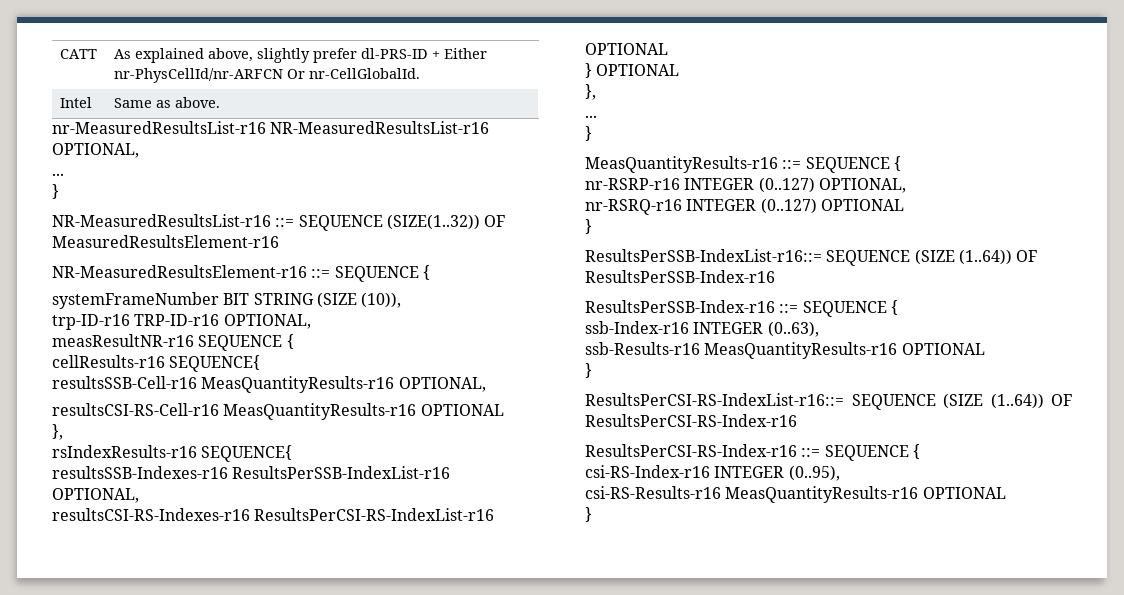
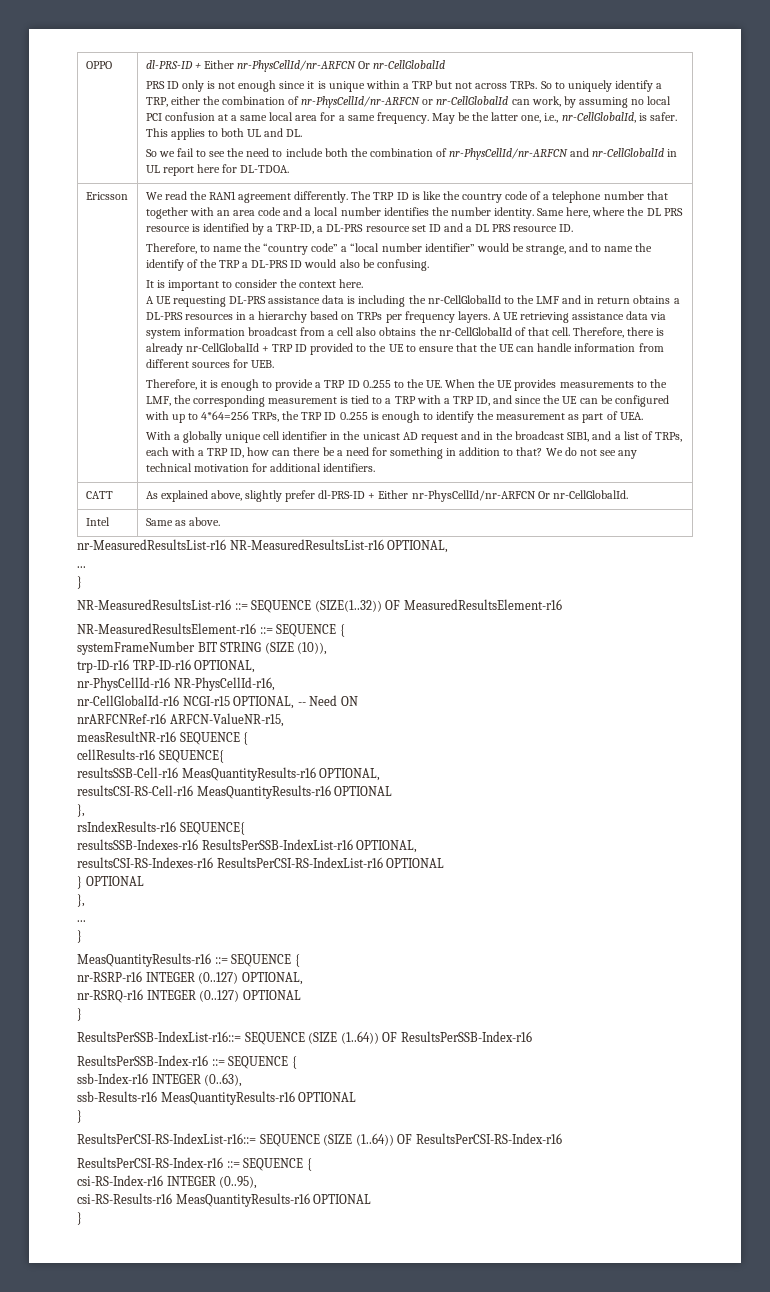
(60, 54) none -> [85,61,112,69] [145,60,446,72] [145,80,662,92] [145,96,672,108] [145,112,677,124] [145,128,303,140] [145,148,678,160] [145,164,290,176] [85,192,128,200] [145,191,668,203] [145,207,683,219] [145,223,574,235] [145,243,653,255] [145,259,429,271] [145,279,364,291] [145,295,680,307] [145,311,667,323] [145,327,665,339] [145,343,664,355] [145,359,275,368] [145,379,667,391] [145,395,669,407] [144,411,643,423] [145,431,682,443] [145,447,637,459] [145,463,376,472] OPPO | dl-PRS-ID + Either nr-PhysCellId/nr-ARFCN Or nr-CellGlobalId // PRS ID only is not enough since it is unique within a TRP but not across TRPs. So to uniquely identify a TRP, either the combination of nr-PhysCellId/nr-ARFCN or nr-CellGlobalId can work, by assuming no local PCI confusion at a same local area for a same frequency. May be the latter one, i.e., nr-CellGlobalId, is safer. This applies to both UL and DL. // So we fail to see the need to include both the combination of nr-PhysCellId/nr-ARFCN and nr-CellGlobalId in UL report here for DL-TDOA. // Ericsson | We read the RAN1 agreement differently. The TRP ID is like the country code of a telephone number that together with an area code and a local number identifies the number identity. Same here, where the DL PRS resource is identified by a TRP-ID, a DL-PRS resource set ID and a DL PRS resource ID. // Therefore, to name the “country code” a “local number identifier” would be strange, and to name the identify of the TRP a DL-PRS ID would also be confusing. // It is important to consider the context here. // A UE requesting DL-PRS assistance data is including the nr-CellGlobalId to the LMF and in return obtains a DL-PRS resources in a hierarchy based on TRPs per frequency layers. A UE retrieving assistance data via system information broadcast from a cell also obtains the nr-CellGlobalId of that cell. Therefore, there is already nr-CellGlobalId + TRP ID provided to the UE to ensure that the UE can handle information from different sources for UEB. // Therefore, it is enough to provide a TRP ID 0..255 to the UE. When the UE provides measurements to the LMF, the corresponding measurement is tied to a TRP with a TRP ID, and since the UE can be configured with up to 4*64=256 TRPs, the TRP ID 0..255 is enough to identify the measurement as part of UEA. // With a globally unique cell identifier in the unicast AD request and in the broadcast SIB1, and a list of TRPs, each with a TRP ID, how can there be a need for something in addition to that? We do not see any technical motivation for additional identifiers. //
(311, 321) none -> [77,677,275,691] [77,695,358,709] [77,713,284,727] // nr-PhysCellId-r16 NR-PhysCellId-r16, // nr-CellGlobalId-r16 NCGI-r15 OPTIONAL, -- Need ON // nrARFCNRef-r16 ARFCN-ValueNR-r15,

